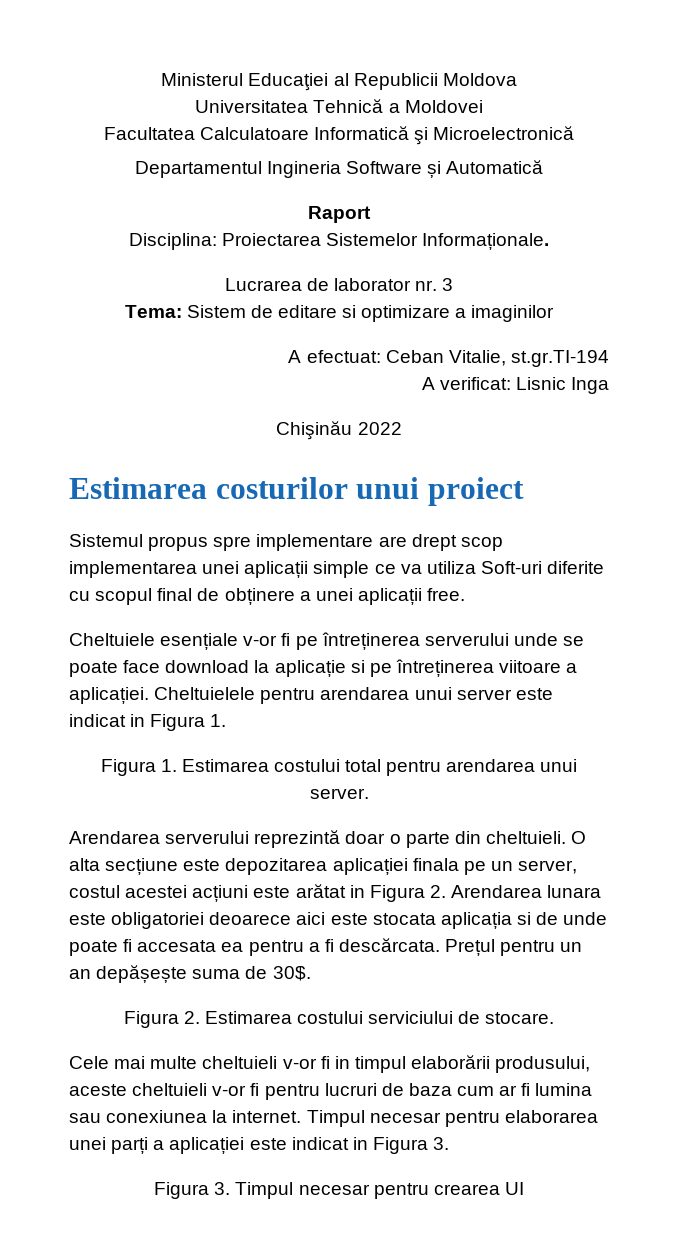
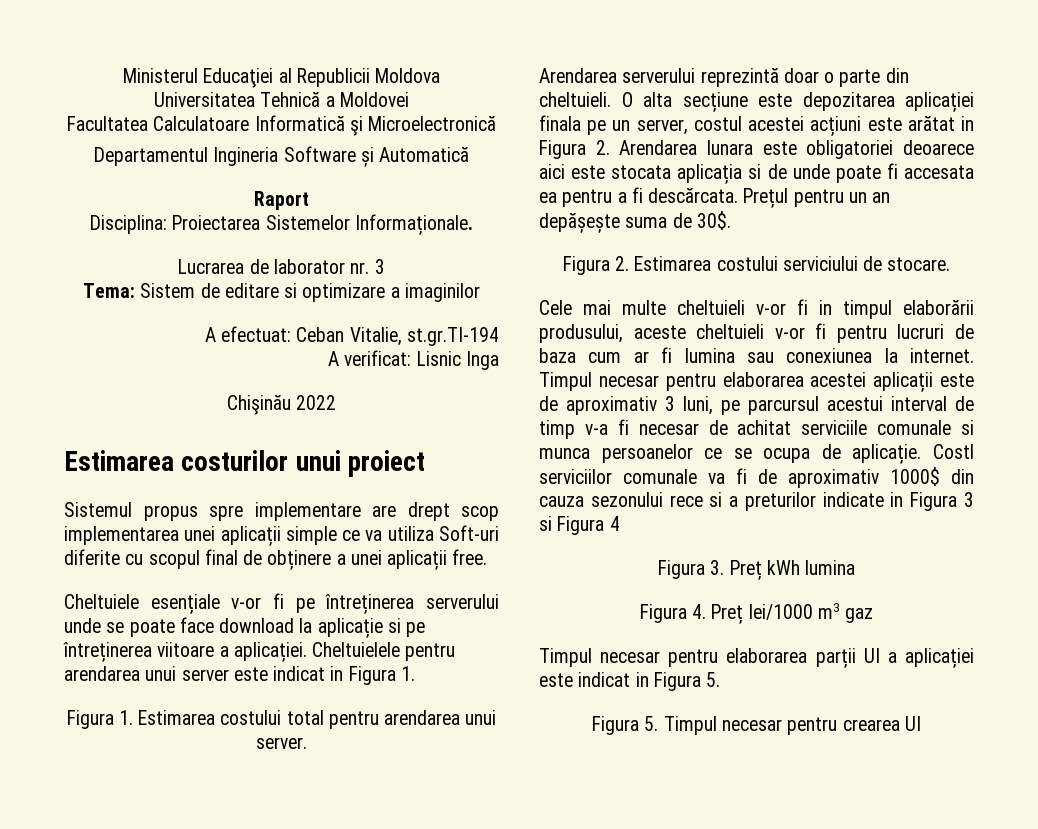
[69,1137,149,1154] unei parți -> [810,372,974,392] [539,396,974,415] [539,419,974,439] [539,444,974,464] [539,467,974,488] [539,492,974,511] [539,516,620,535] [657,560,856,580] [639,603,874,624] [539,648,880,668] acestei aplicații este de aproximativ 3 luni, pe parcursul acestui interval de timp v-a fi necesar de achitat serviciile comunale si munca persoanelor ce se ocupa de aplicație. Costl serviciilor comunale va fi de aproximativ 1000$ din cauza sezonului rece si a preturilor indicate in Figura 3 si Figura 4 // Figura 3. Preț kWh lumina // Figura 4. Preț lei/1000 m3 gaz // Timpul necesar pentru elaborarea parții UI
[433,1137,450,1150] [154,1182,231,1199] 3. // Figura 3. -> [706,672,721,687] [592,716,659,735] 5. // Figura 5.

